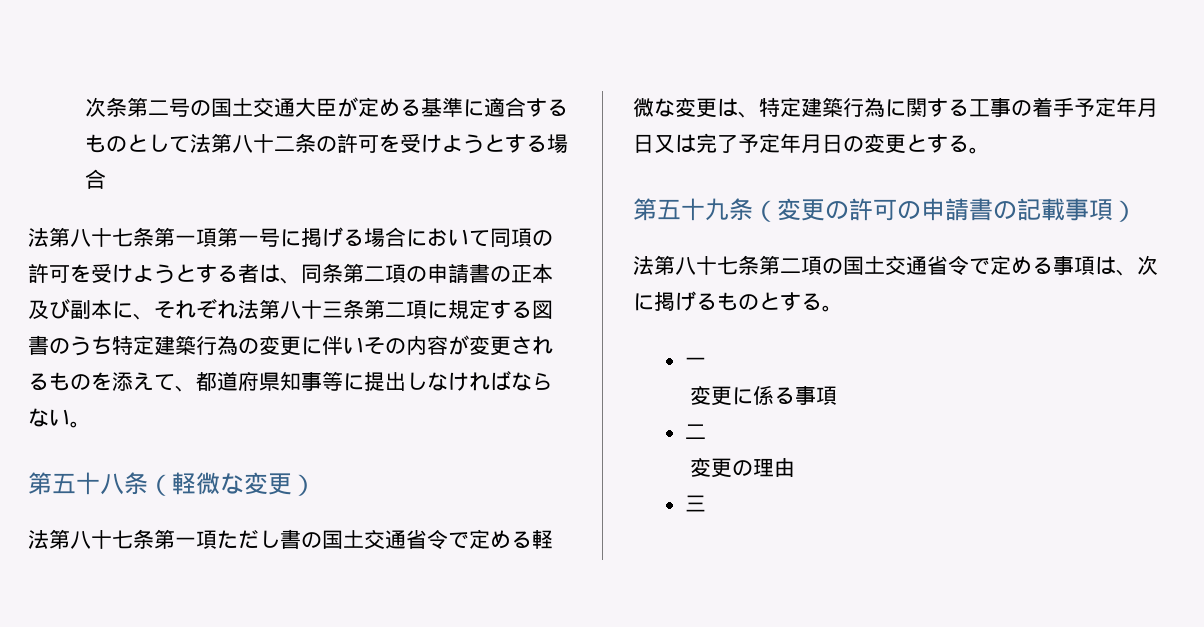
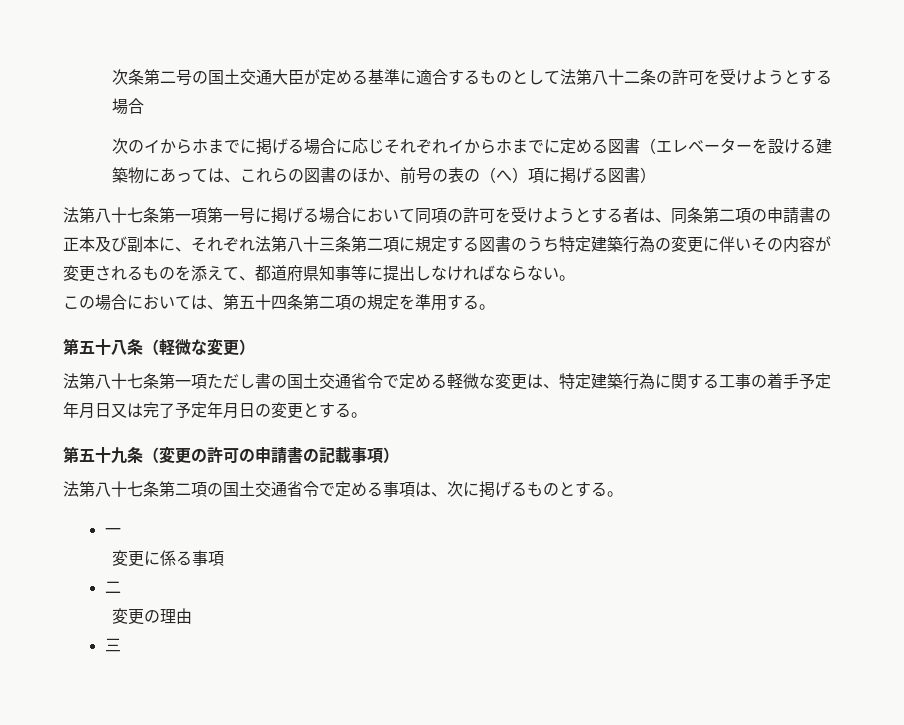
(107, 179) none -> [111,138,832,155] [111,167,656,184] // 次のイからホまでに掲げる場合に応じそれぞれイからホまでに定める図書（エレベーターを設ける建築物にあっては、これらの図書のほか、前号の表の（へ）項に掲げる図書）
(91, 424) none -> [63,294,495,311] // この場合においては、第五十四条第二項の規定を準用する。

